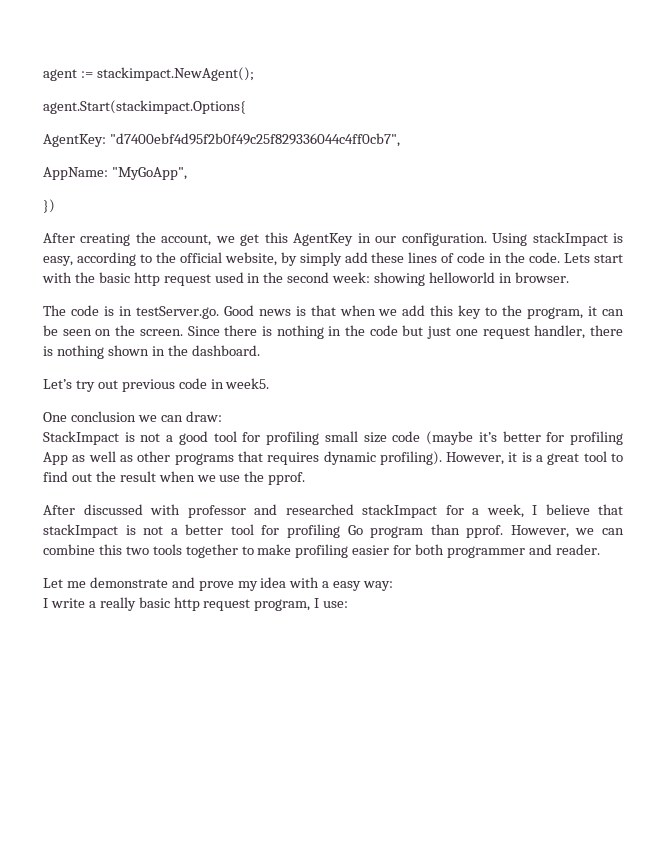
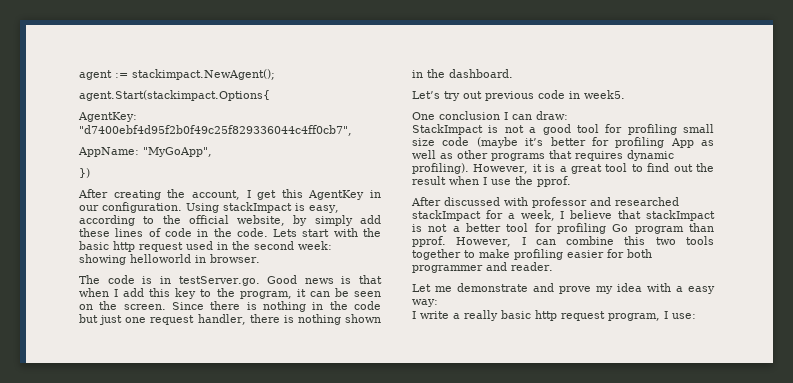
[215,236,235,243] we -> [246,190,251,198] I
[378,309,398,316] we -> [114,289,119,297] I
[137,415,157,422] we -> [504,112,508,120] I
[196,475,216,482] we -> [483,177,487,185] I
[575,528,595,535] we -> [521,237,526,245] I

